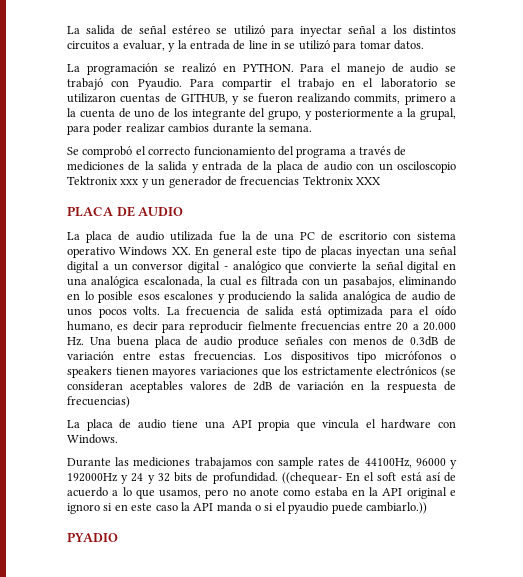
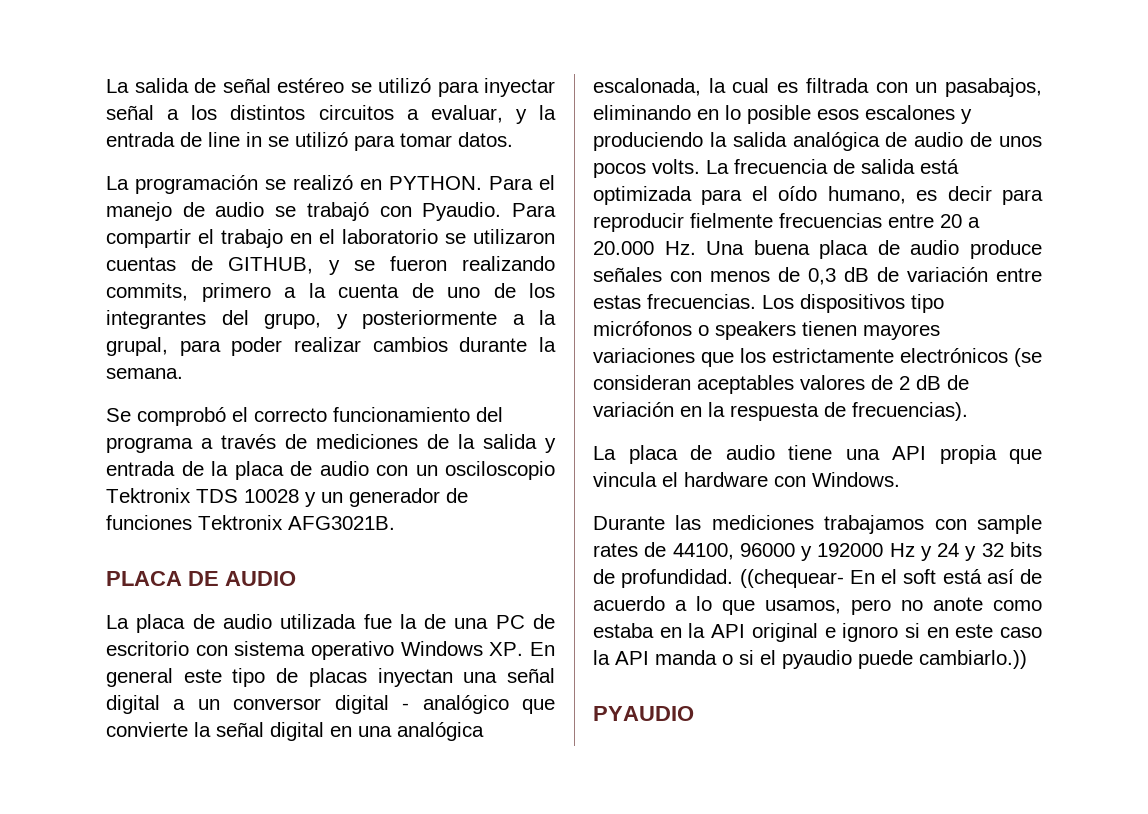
[191,109,246,120] integrante -> [106,310,206,329] integrantes
[120,179,139,185] xxx -> [196,489,299,503] TDS 10028
[240,176,381,186] frecuencias Tektronix XXX -> [106,515,395,530] funciones Tektronix AFG3021B.
[171,247,191,255] XX. -> [489,642,524,656] XP.
[410,336,439,346] 0.3dB -> [808,267,869,285] 0,3 dB
[252,381,272,391] 2dB -> [899,375,941,390] 2 dB
[67,396,130,408] frecuencias) -> [852,402,968,421] frecuencias).
[364,458,412,468] 44100Hz, -> [672,543,734,560] 44100,
[67,473,118,482] 192000Hz -> [817,543,915,557] 192000 Hz
[67,532,118,542] PYADIO -> [593,706,694,721] PYAUDIO

